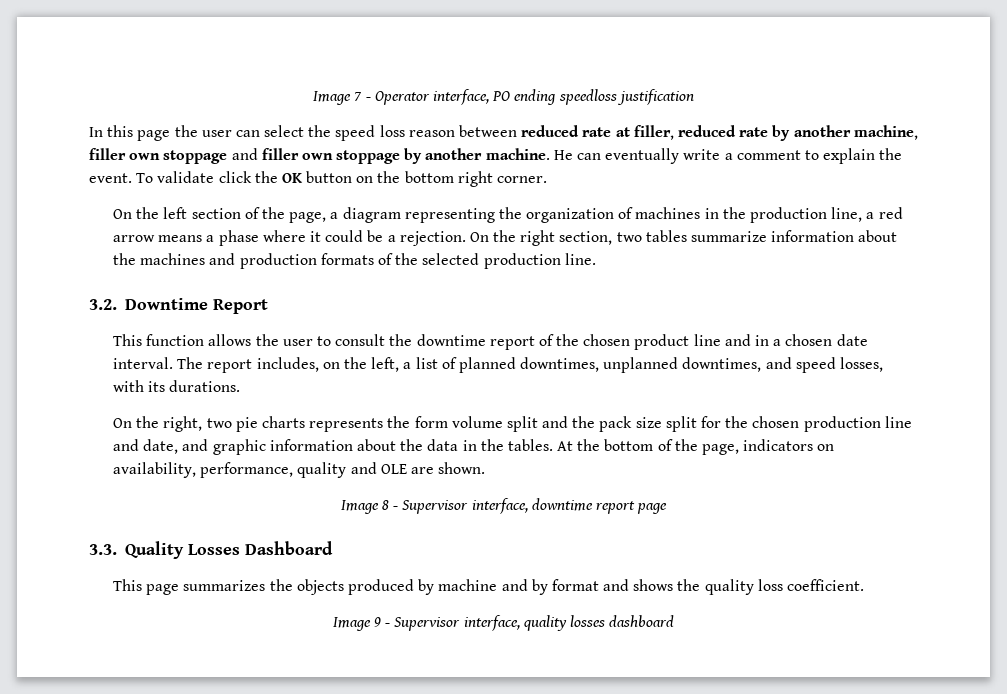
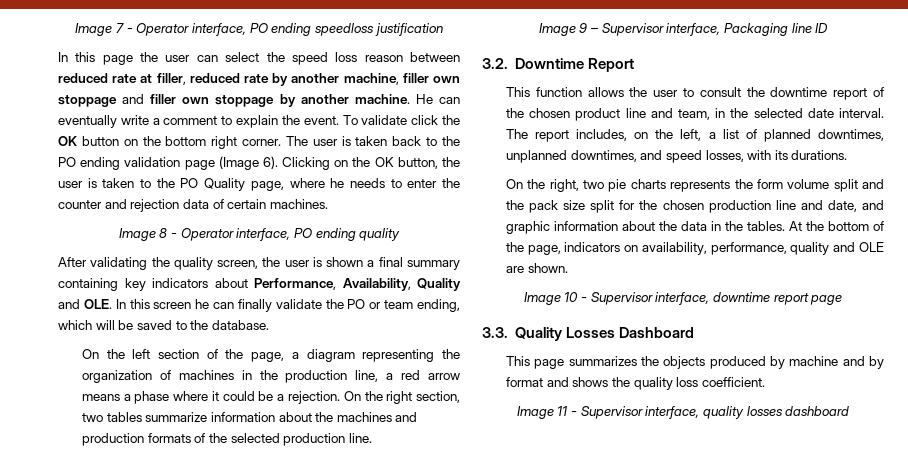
(548, 179) none -> [285,136,461,146] [58,156,461,170] [58,178,460,191] [58,199,328,212] [118,228,401,241] [58,257,460,270] [58,278,461,291] [58,299,461,312] [58,320,269,330] The user is taken back to the PO ending validation page (Image 6). Clicking on the OK button, the user is taken to the PO Quality page, where he needs to enter the counter and rejection data of certain machines. // Image 8 - Operator interface, PO ending quality // After validating the quality screen, the user is shown a final summary containing key indicators about Performance, Availability, Quality and OLE. In this screen he can finally validate the PO or team ending, which will be saved to the database.
(596, 259) none -> [538,23,829,36] // Image 9 – Supervisor interface, Packaging line ID
[755,334,833,346] in a chosen -> [677,108,803,120] team, in the selected
[382,500,390,510] 8 -> [564,292,579,302] 10
[374,617,382,627] 9 -> [557,406,568,416] 11

